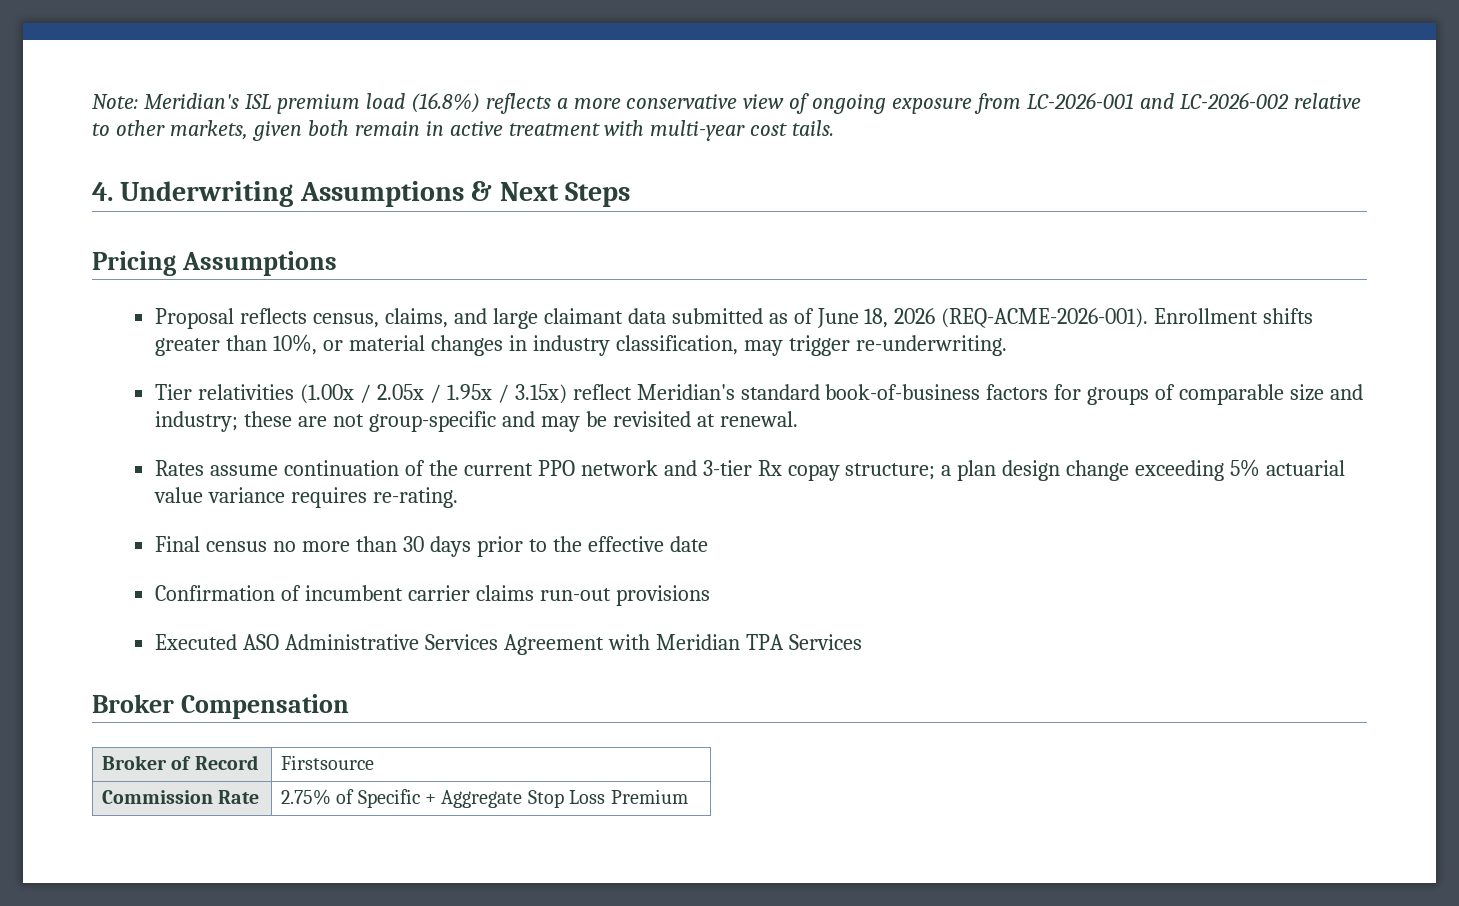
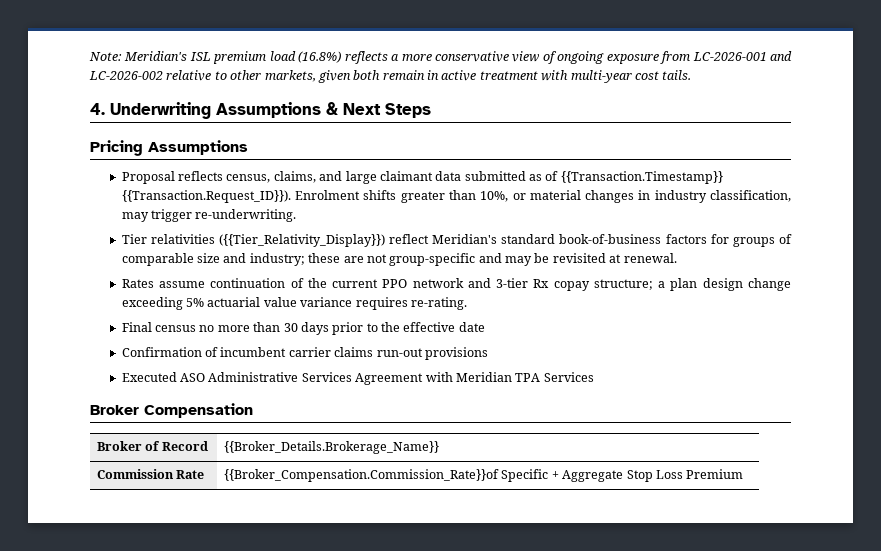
[816,308,1259,328] June 18, 2026 (REQ-ACME-2026-001). Enrollment -> [560,171,723,184] [121,190,360,203] {{Transaction.Timestamp}} {{Transaction.Request_ID}}). Enrolment
[300,384,567,404] (1.00x / 2.05x / 1.95x / 3.15x) -> [218,234,385,247] ({{Tier_Relativity_Display}})
[280,755,374,770] Firstsource -> [224,441,440,454] {{Broker_Details.Brokerage_Name}}
[280,789,355,805] 2.75% of -> [224,469,500,482] {{Broker_Compensation.Commission_Rate}}of

